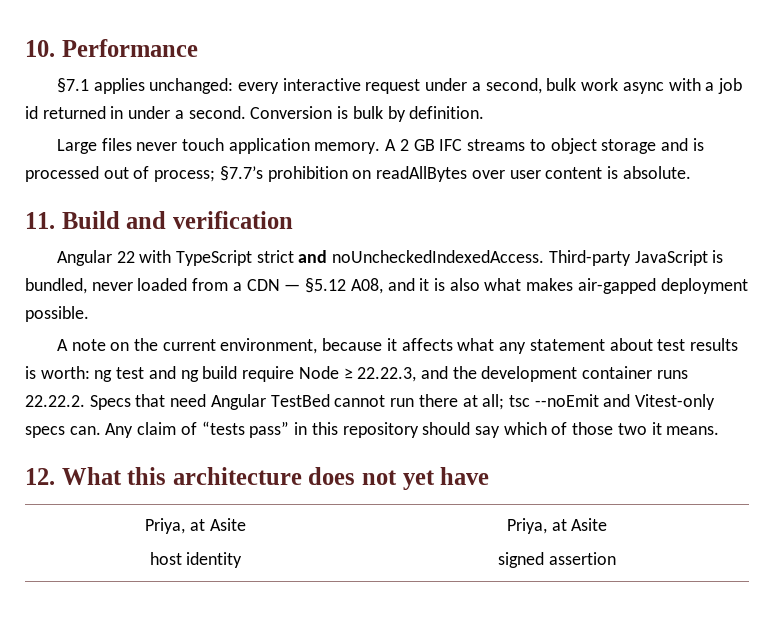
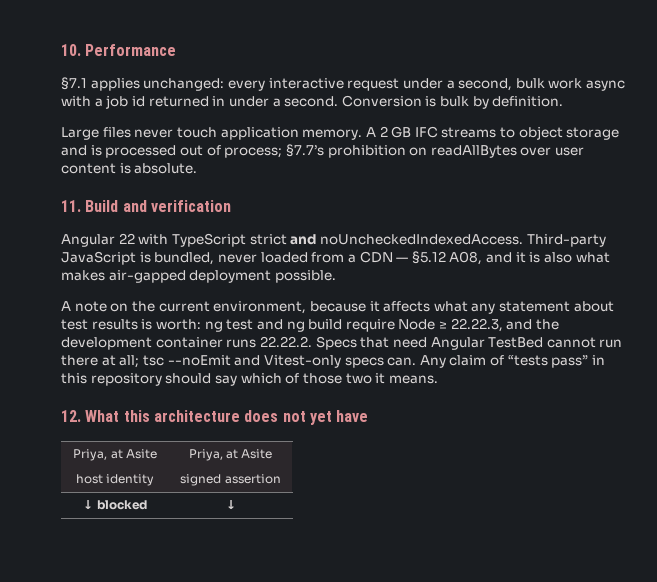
(616, 558) none -> [83,500,147,510] [225,500,236,509] // ↓ blocked | ↓

